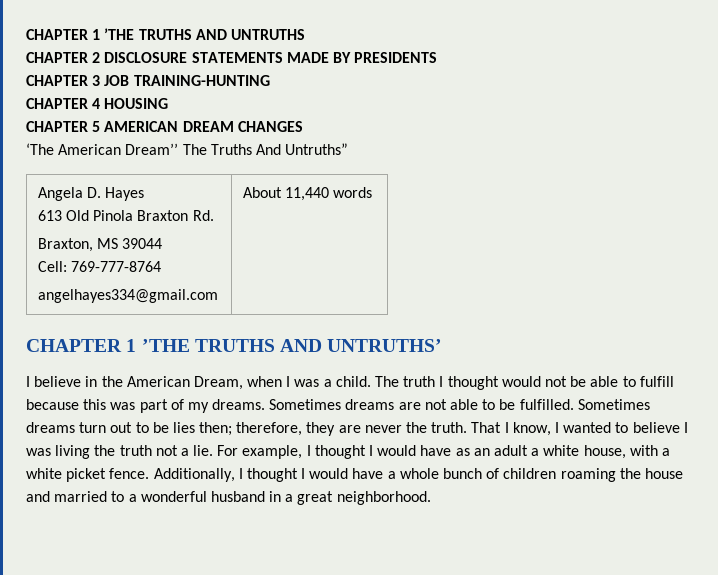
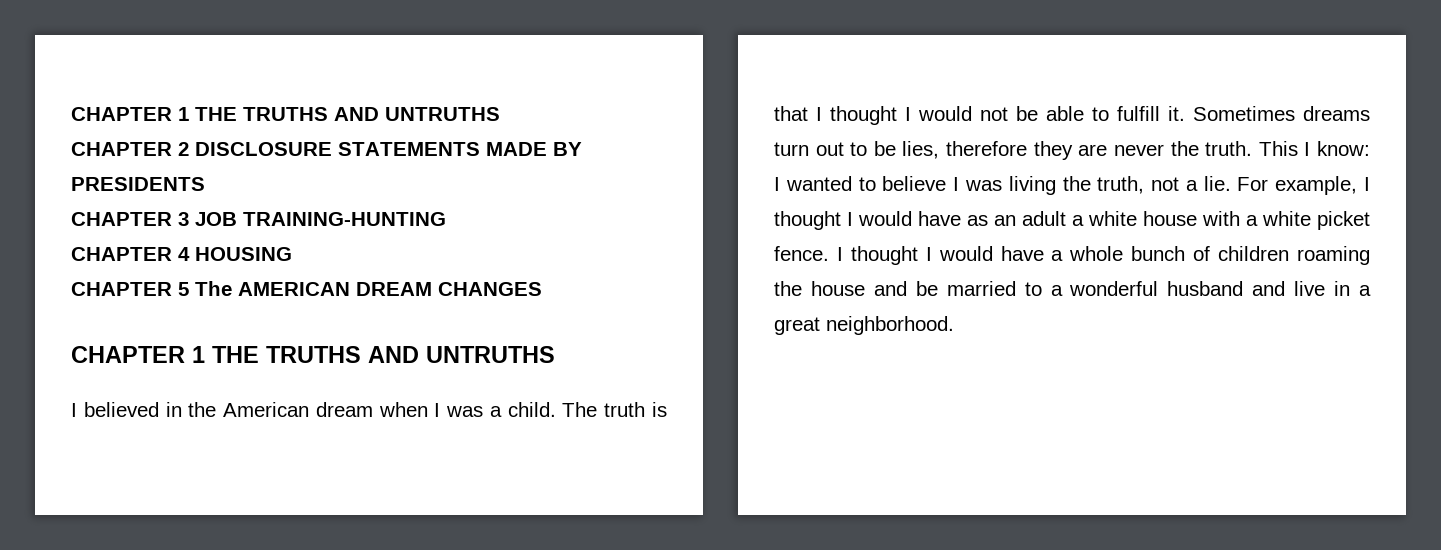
[26,28,135,40] CHAPTER 1 ’THE -> [71,107,237,121] CHAPTER 1 THE
(101, 126) none -> [195,281,232,296] The
[26,143,349,155] [37,187,145,201] [37,210,214,221] [37,238,163,252] [37,261,161,272] [37,289,218,303] [242,187,373,201] [26,339,443,352] [26,376,82,387] // ‘The American Dream’’ The Truths And Untruths” // Angela D. Hayes // 613 Old Pinola Braxton Rd. // Braxton, MS 39044 // Cell: 769-777-8764 // angelhayes334@gmail.com | About 11,440 words // CHAPTER 1 ’THE TRUTHS AND UNTRUTHS’ // I believe -> [71,346,555,363] [71,402,159,417] // CHAPTER 1 THE TRUTHS AND UNTRUTHS // I believed
[193,376,243,390] Dream, -> [315,402,373,417] dream
[439,376,499,390] I thought -> [652,402,667,417] [774,106,911,125] is that I thought I
[26,399,574,413] because this was part of my dreams. Sometimes dreams are not able to be fulfilled. -> [1168,106,1185,121] it.
[172,422,303,436] lies then; therefore, -> [902,141,1028,159] lies, therefore
[471,422,551,436] That I know, -> [1258,141,1371,156] This I know:
[119,445,152,456] truth -> [1097,176,1145,194] truth,
[583,445,626,459] house, -> [1143,211,1197,226] house
[153,468,235,482] Additionally, -> (829, 253) none
(50, 496) none -> [915,281,938,296] be
(265, 496) none -> [1252,281,1326,296] and live

